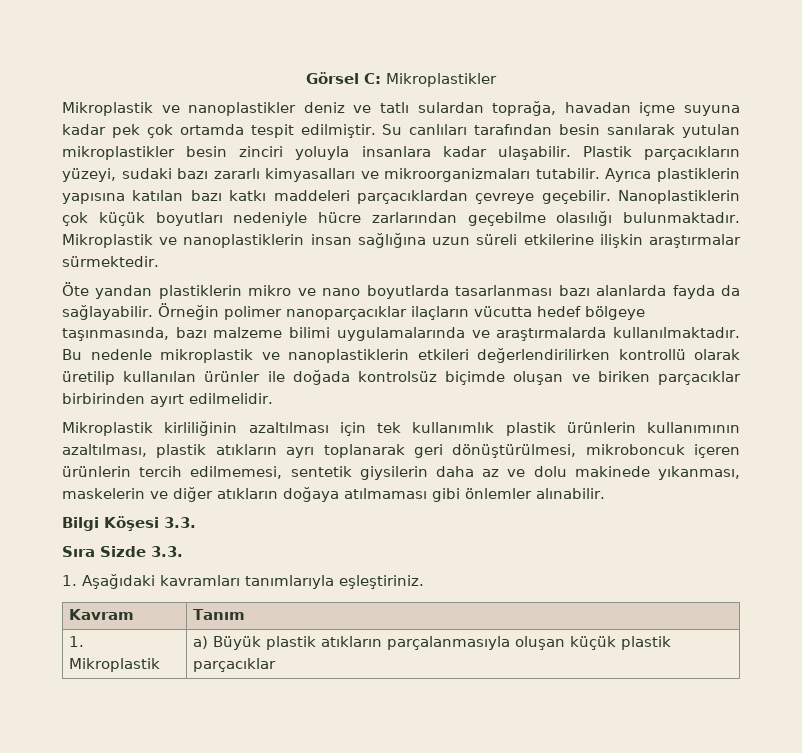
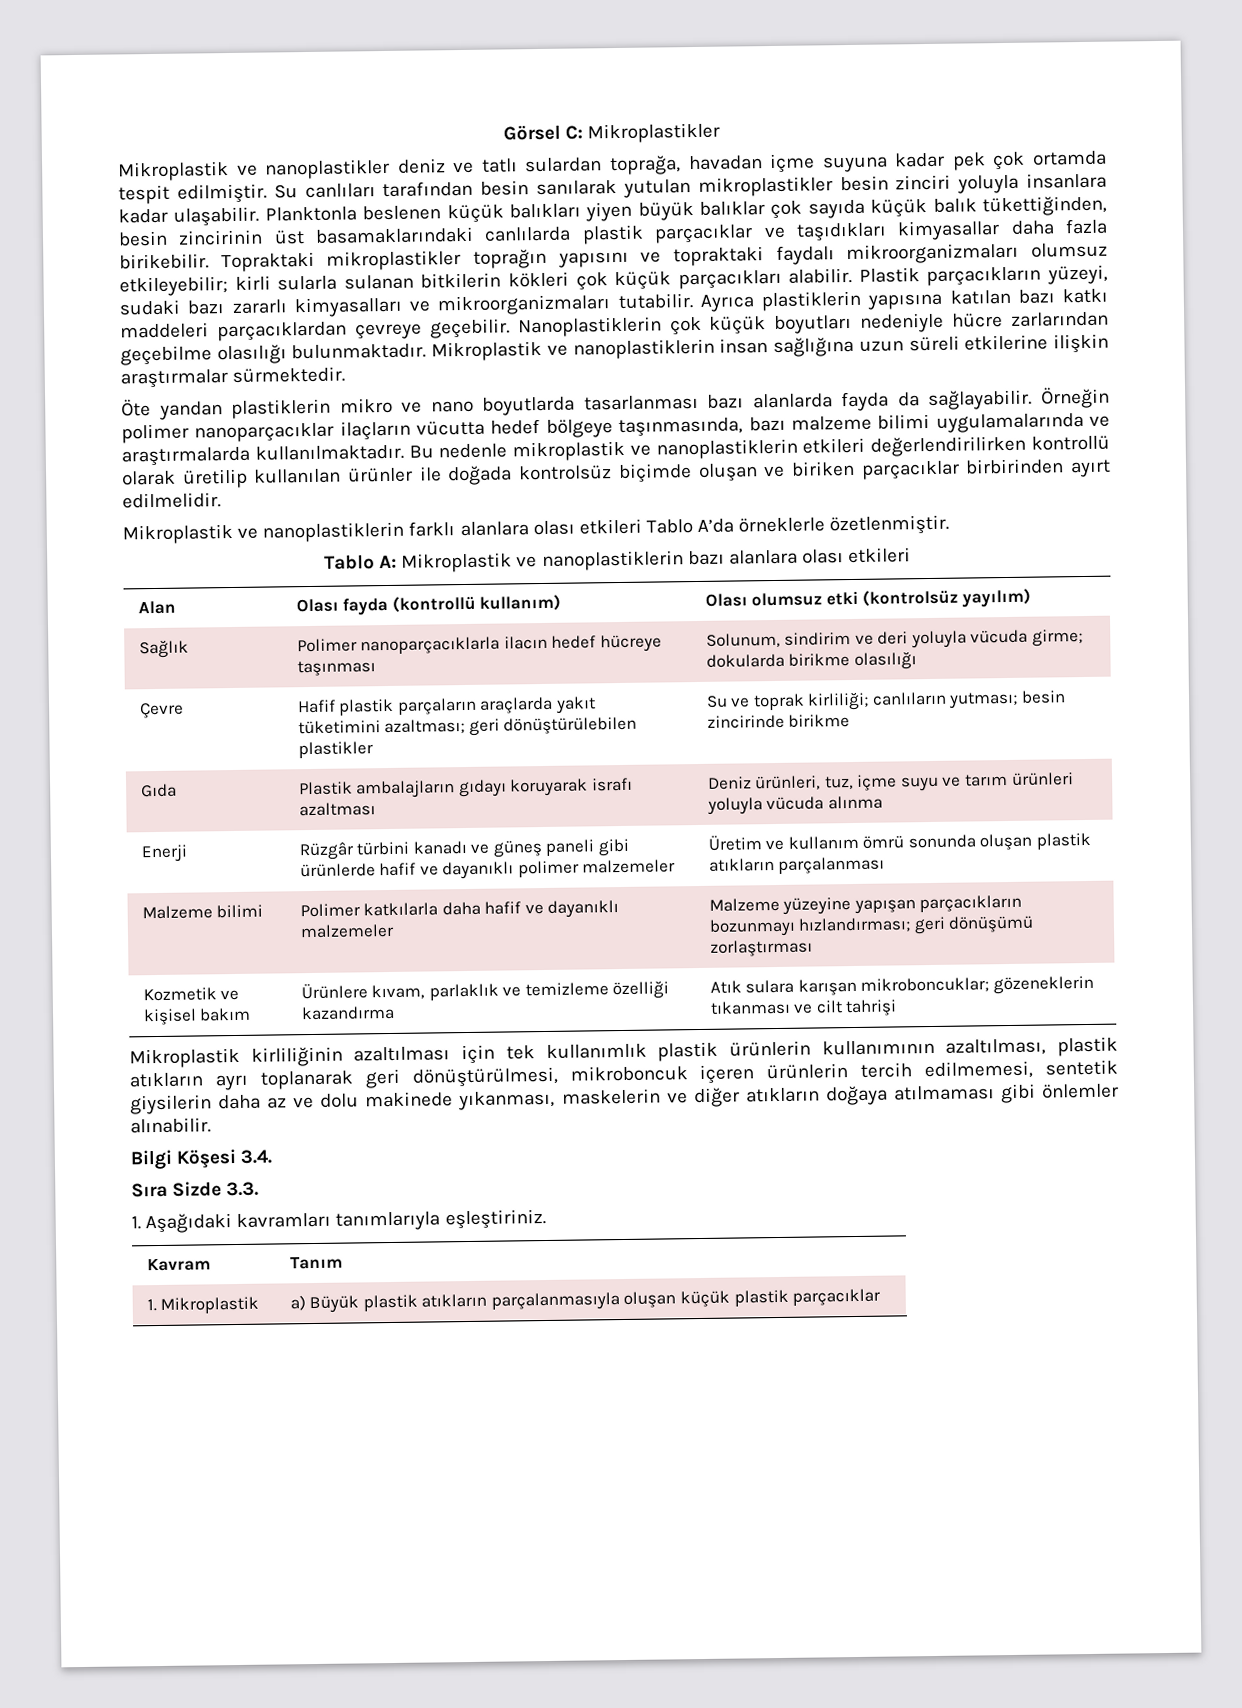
(571, 153) none -> [264,195,1107,224] [118,218,1108,247] [119,242,1108,273] [119,267,853,297] Planktonla beslenen küçük balıkları yiyen büyük balıklar çok sayıda küçük balık tükettiğinden, besin zincirinin üst basamaklarındaki canlılarda plastik parçacıklar ve taşıdıkları kimyasallar daha fazla birikebilir. Topraktaki mikroplastikler toprağın yapısını ve topraktaki faydalı mikroorganizmaları olumsuz etkileyebilir; kirli sularla sulanan bitkilerin kökleri çok küçük parçacıkları alabilir.
(273, 398) none -> [122,514,950,545] [323,547,912,573] [137,600,176,615] [295,594,562,616] [704,588,1031,608] [138,640,189,659] [296,634,662,655] [296,660,376,677] [705,629,1084,649] [705,652,917,670] [139,702,184,719] [296,696,596,716] [297,716,638,736] [297,741,374,759] [705,690,1067,711] [706,714,851,729] [140,783,177,798] [298,777,633,799] [298,802,376,817] [707,772,1074,792] [706,795,883,815] [140,844,188,863] [298,838,631,861] [299,859,677,880] [707,832,1092,851] [708,856,886,874] [141,904,264,920] [299,900,620,918] [299,923,395,939] [708,894,1023,915] [708,915,1035,937] [709,939,813,957] [142,987,240,1002] [142,1007,252,1026] [300,981,670,1001] [300,1005,395,1021] [709,975,1094,996] [709,999,898,1017] // Mikroplastik ve nanoplastiklerin farklı alanlara olası etkileri Tablo A’da örneklerle özetlenmiştir. // Tablo A: Mikroplastik ve nanoplastiklerin bazı alanlara olası etkileri // Alan | Olası fayda (kontrollü kullanım) | Olası olumsuz etki (kontrolsüz yayılım) // Sağlık | Polimer nanoparçacıklarla ilacın hedef hücreye taşınması | Solunum, sindirim ve deri yoluyla vücuda girme; dokularda birikme olasılığı // Çevre | Hafif plastik parçaların araçlarda yakıt tüketimini azaltması; geri dönüştürülebilen plastikler | Su ve toprak kirliliği; canlıların yutması; besin zincirinde birikme // Gıda | Plastik ambalajların gıdayı koruyarak israfı azaltması | Deniz ürünleri, tuz, içme suyu ve tarım ürünleri yoluyla vücuda alınma // Enerji | Rüzgâr türbini kanadı ve güneş paneli gibi ürünlerde hafif ve dayanıklı polimer malzemeler | Üretim ve kullanım ömrü sonunda oluşan plastik atıkların parçalanması // Malzeme bilimi | Polimer katkılarla daha hafif ve dayanıklı malzemeler | Malzeme yüzeyine yapışan parçacıkların bozunmayı hızlandırması; geri dönüşümü zorlaştırması // Kozmetik ve kişisel bakım | Ürünlere kıvam, parlaklık ve temizleme özelliği kazandırma | Atık sulara karışan mikroboncuklar; gözeneklerin tıkanması ve cilt tahrişi
[164,517,196,528] 3.3. -> [240,1149,273,1164] 3.4.

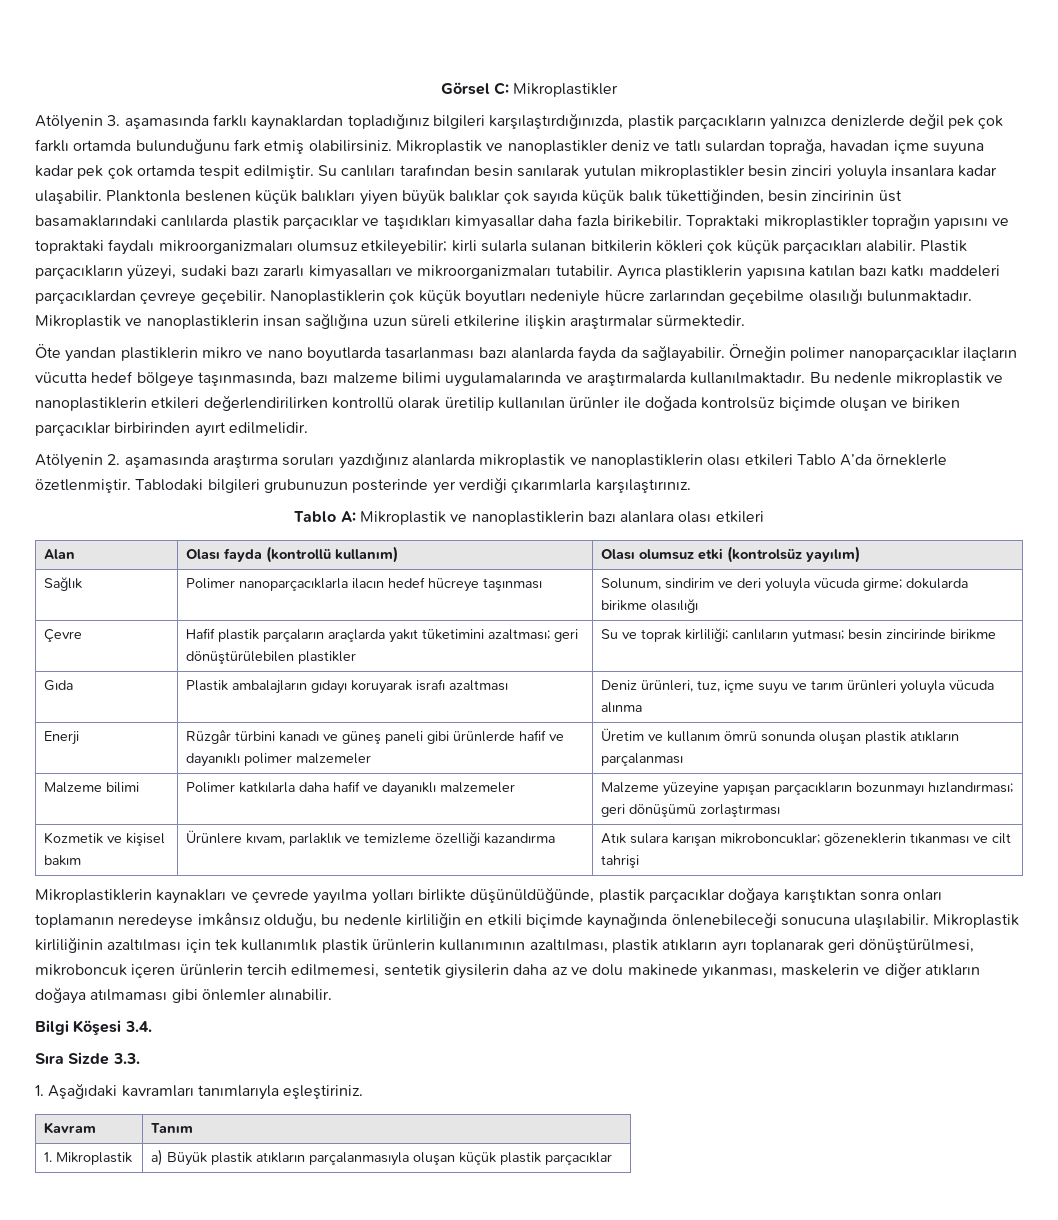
(721, 133) none -> [35,113,1004,130] [35,138,392,154] Atölyenin 3. aşamasında farklı kaynaklardan topladığınız bilgileri karşılaştırdığınızda, plastik parçacıkların yalnızca denizlerde değil pek çok farklı ortamda bulunduğunu fark etmiş olabilirsiniz.
[122,521,529,545] Mikroplastik ve nanoplastiklerin farklı alanlara -> [35,452,703,469] Atölyenin 2. aşamasında araştırma soruları yazdığınız alanlarda mikroplastik ve nanoplastiklerin
(950, 525) none -> [135,477,691,494] Tablodaki bilgileri grubunuzun posterinde yer verdiği çıkarımlarla karşılaştırınız.
(898, 1008) none -> [35,887,943,904] [35,912,930,929] Mikroplastiklerin kaynakları ve çevrede yayılma yolları birlikte düşünüldüğünde, plastik parçacıklar doğaya karıştıktan sonra onları toplamanın neredeyse imkânsız olduğu, bu nedenle kirliliğin en etkili biçimde kaynağında önlenebileceği sonucuna ulaşılabilir.

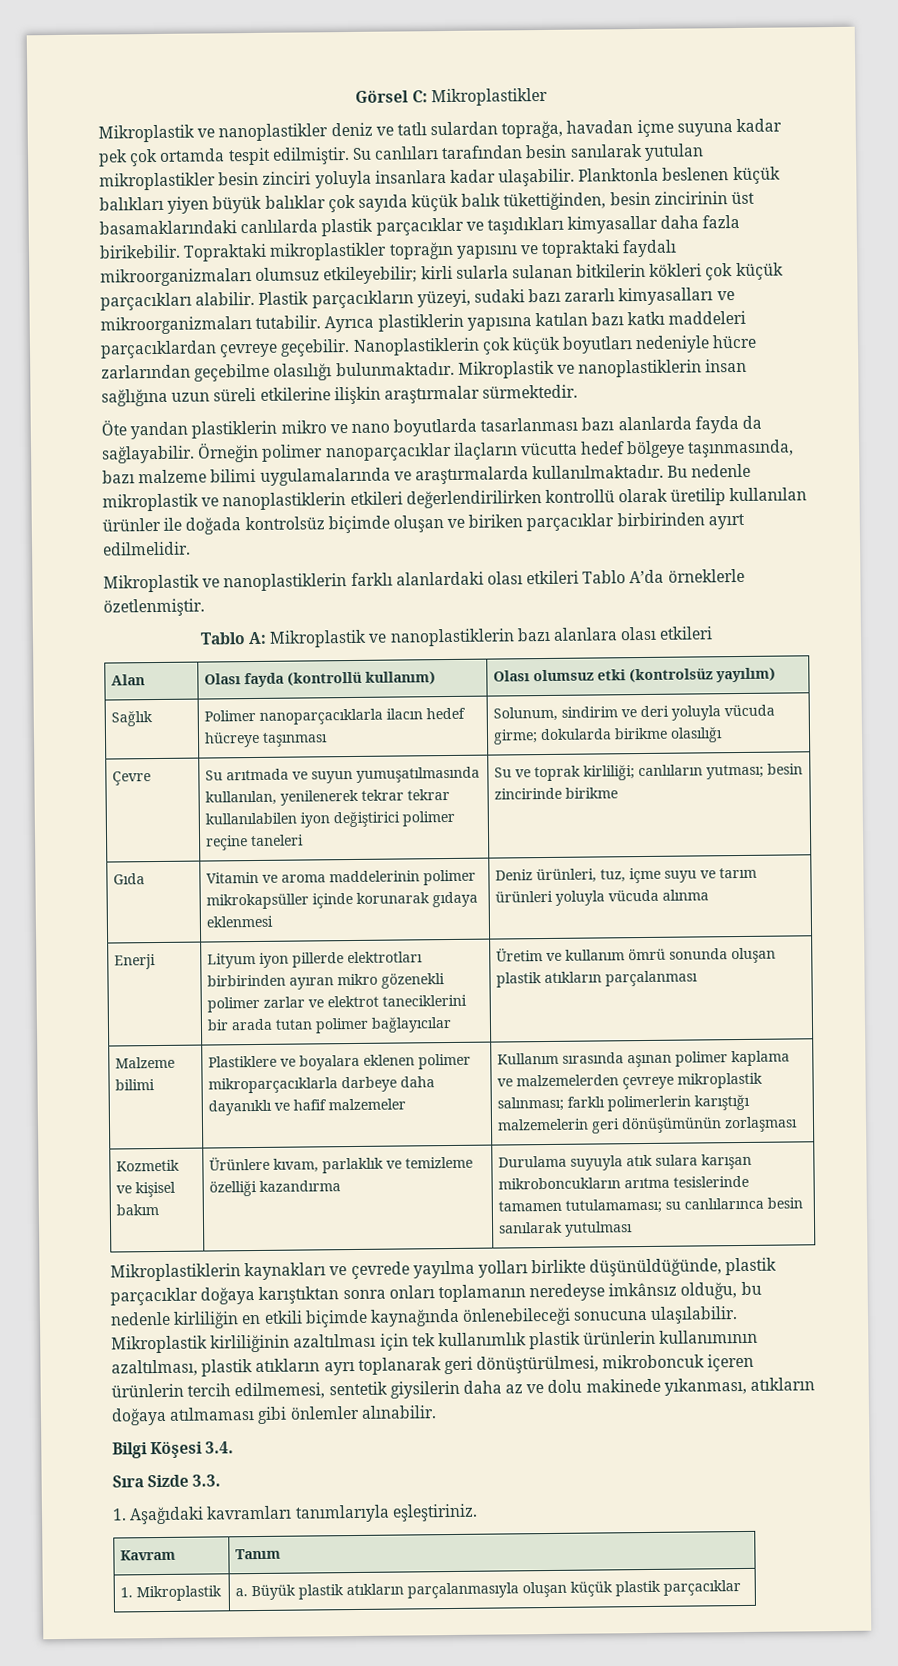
[35,113,1004,130] [35,138,392,154] Atölyenin 3. aşamasında farklı kaynaklardan topladığınız bilgileri karşılaştırdığınızda, plastik parçacıkların yalnızca denizlerde değil pek çok farklı ortamda bulunduğunu fark etmiş olabilirsiniz. -> (548, 97) none
[35,452,703,469] Atölyenin 2. aşamasında araştırma soruları yazdığınız alanlarda mikroplastik ve nanoplastiklerin -> [103,571,484,593] Mikroplastik ve nanoplastiklerin farklı alanlardaki
[135,477,691,494] Tablodaki bilgileri grubunuzun posterinde yer verdiği çıkarımlarla karşılaştırınız. -> (205, 607) none
[185,628,578,643] [185,651,356,664] Hafif plastik parçaların araçlarda yakıt tüketimini azaltması; geri dönüştürülebilen plastikler -> [204,766,480,784] [204,788,450,806] [204,810,455,828] [205,834,304,851] Su arıtmada ve suyun yumuşatılmasında kullanılan, yenilenerek tekrar tekrar kullanılabilen iyon değiştirici polimer reçine taneleri
[185,679,508,694] Plastik ambalajların gıdayı koruyarak israfı azaltması -> [205,869,476,886] [205,891,478,910] [205,915,273,928] Vitamin ve aroma maddelerinin polimer mikrokapsüller içinde korunarak gıdaya eklenmesi
[185,730,564,744] [185,753,371,767] Rüzgâr türbini kanadı ve güneş paneli gibi ürünlerde hafif ve dayanıklı polimer malzemeler -> [206,951,423,969] [206,973,445,990] [206,994,467,1013] [206,1015,452,1034] Lityum iyon pillerde elektrotları birbirinden ayıran mikro gözenekli polimer zarlar ve elektrot taneciklerini bir arada tutan polimer bağlayıcılar
[185,781,515,796] [600,782,1013,796] [600,804,780,817] Polimer katkılarla daha hafif ve dayanıklı malzemeler | Malzeme yüzeyine yapışan parçacıkların bozunmayı hızlandırması; geri dönüşümü zorlaştırması -> [207,1053,471,1071] [207,1076,435,1094] [207,1098,406,1116] [496,1050,790,1068] [496,1072,763,1090] [496,1093,750,1112] [496,1116,798,1134] Plastiklere ve boyalara eklenen polimer mikroparçacıklarla darbeye daha dayanıklı ve hafif malzemeler | Kullanım sırasında aşınan polimer kaplama ve malzemelerden çevreye mikroplastik salınması; farklı polimerlerin karıştığı malzemelerin geri dönüşümünün zorlaşması
[600,833,1011,846] [600,855,639,868] Atık sulara karışan mikroboncuklar; gözeneklerin tıkanması ve cilt tahrişi -> [497,1153,752,1171] [497,1175,749,1190] [497,1197,803,1214] [498,1221,633,1237] Durulama suyuyla atık sulara karışan mikroboncukların arıtma tesislerinde tamamen tutulamaması; su canlılarınca besin sanılarak yutulması
[781,962,922,978] maskelerin ve diğer -> (747, 1386) none
[150,1149,163,1166] a) -> [234,1588,248,1597] a.

